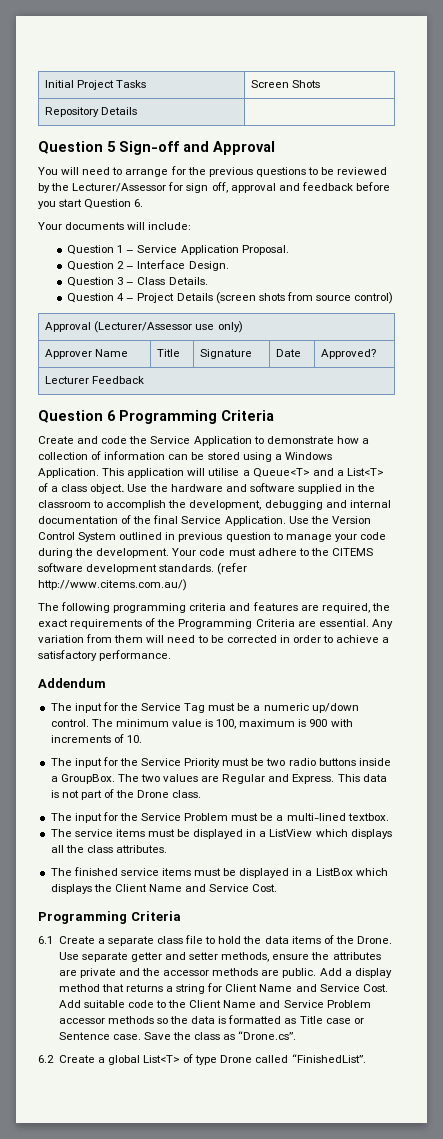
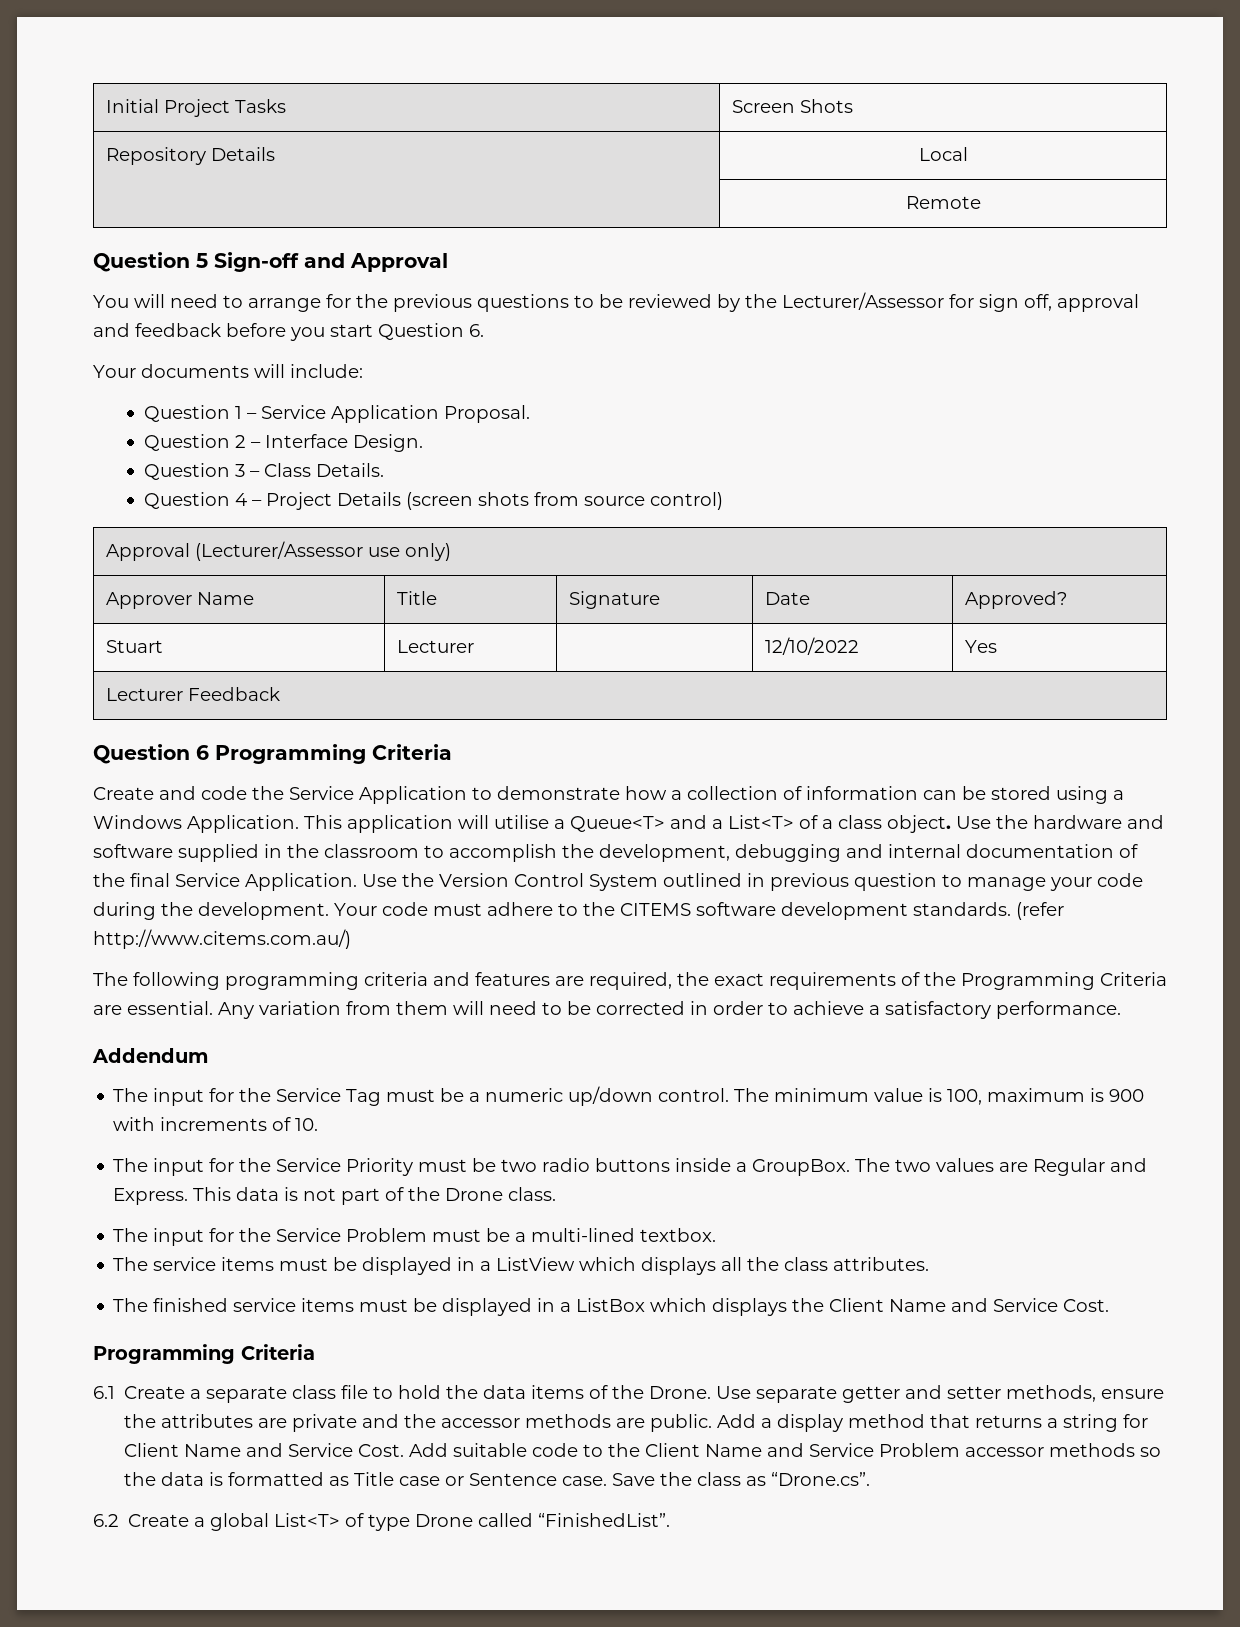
(138, 111) none -> [918,147,968,161] [905,196,981,209] Local // | Remote
(377, 354) none -> [106,640,164,653] [397,640,475,653] [765,637,860,655] [965,640,998,653] // Stuart | Lecturer | | 12/10/2022 | Yes

